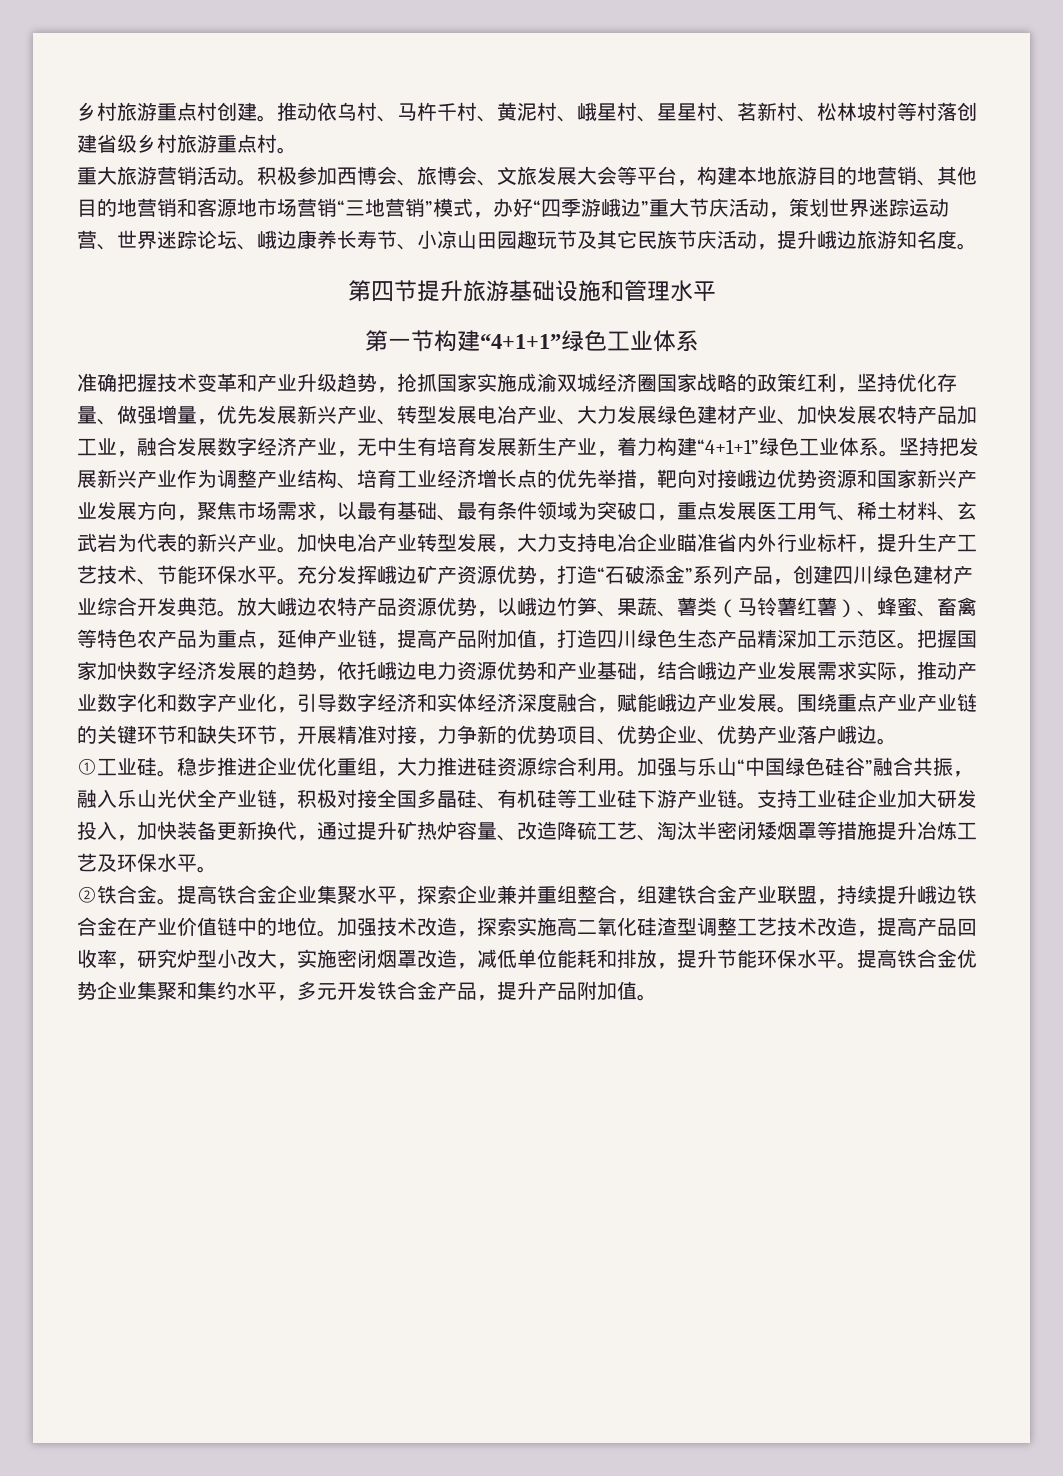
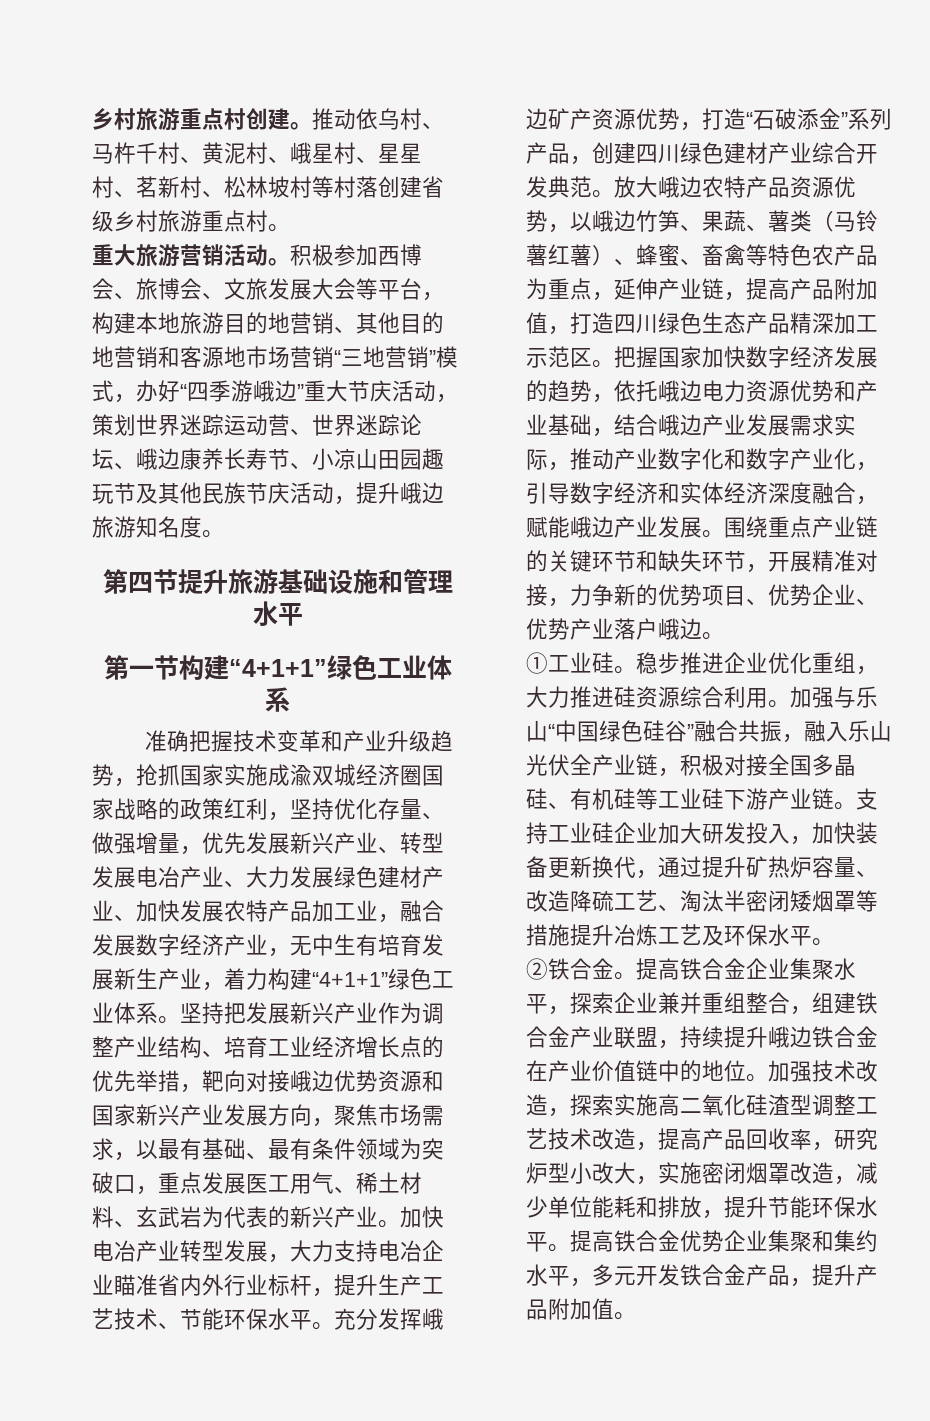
[617,230,637,249] 它 -> [180,482,202,504] 他
[917,693,957,712] 产业 -> (856, 526) none
[497,949,517,968] 低 -> [526,1196,548,1218] 少

